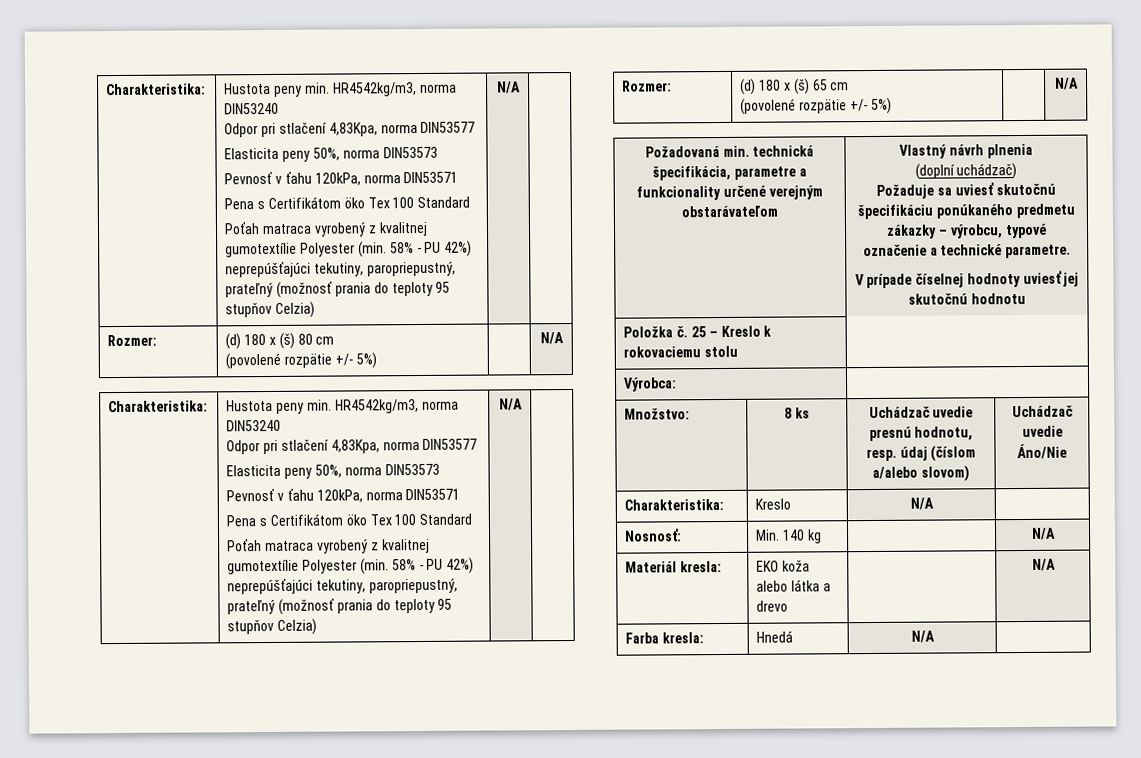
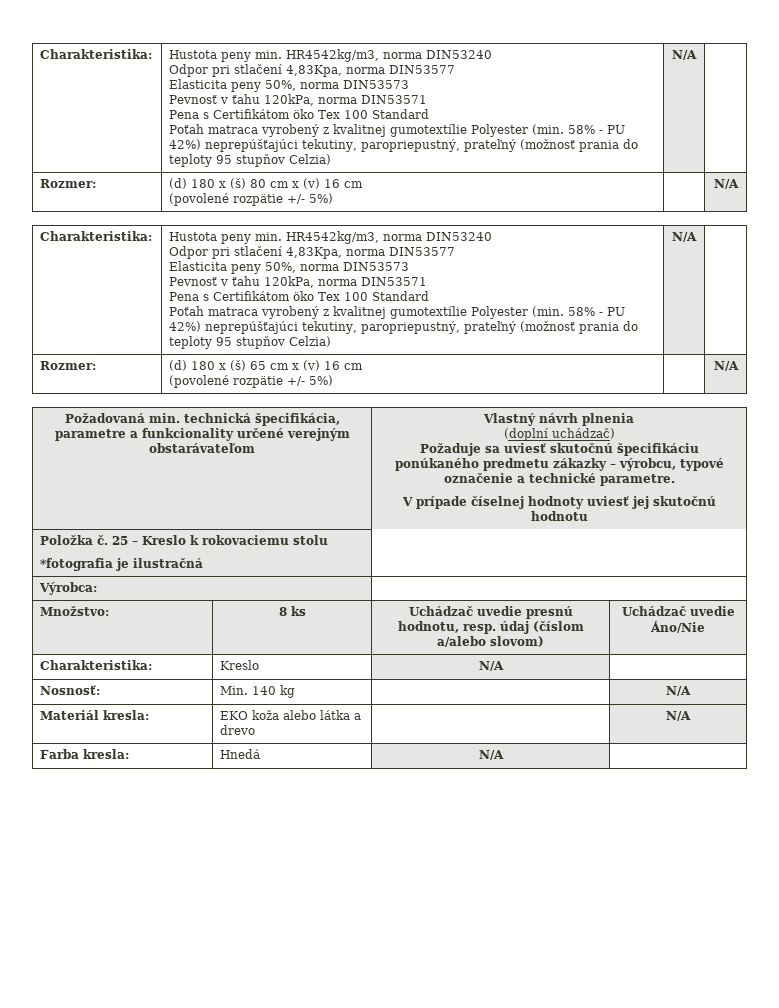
(335, 340) none -> [292,178,364,189] x (v) 16 cm
(850, 86) none -> [292,360,364,371] x (v) 16 cm
(739, 351) none -> [40,558,204,571] // *fotografia je ilustračná

